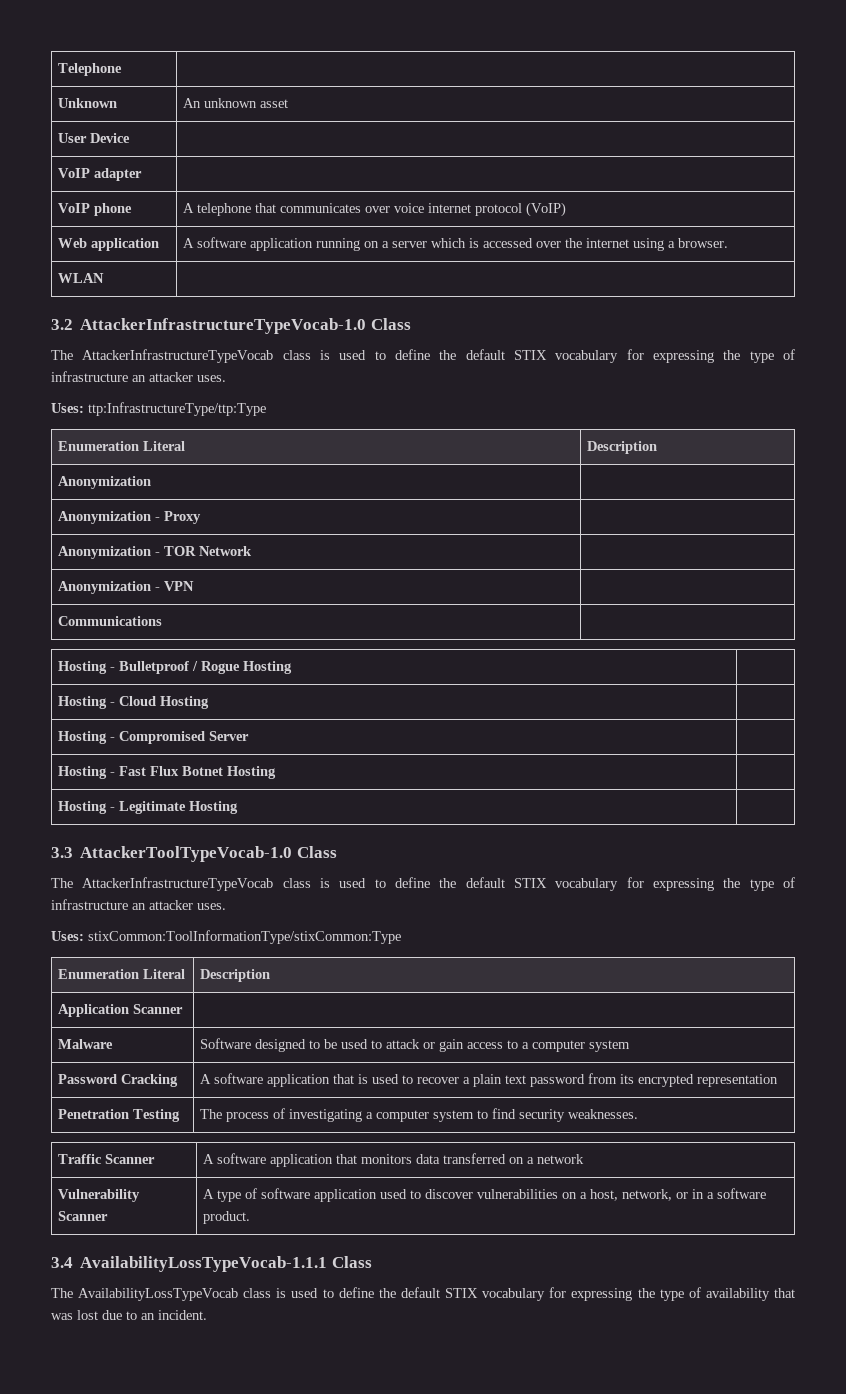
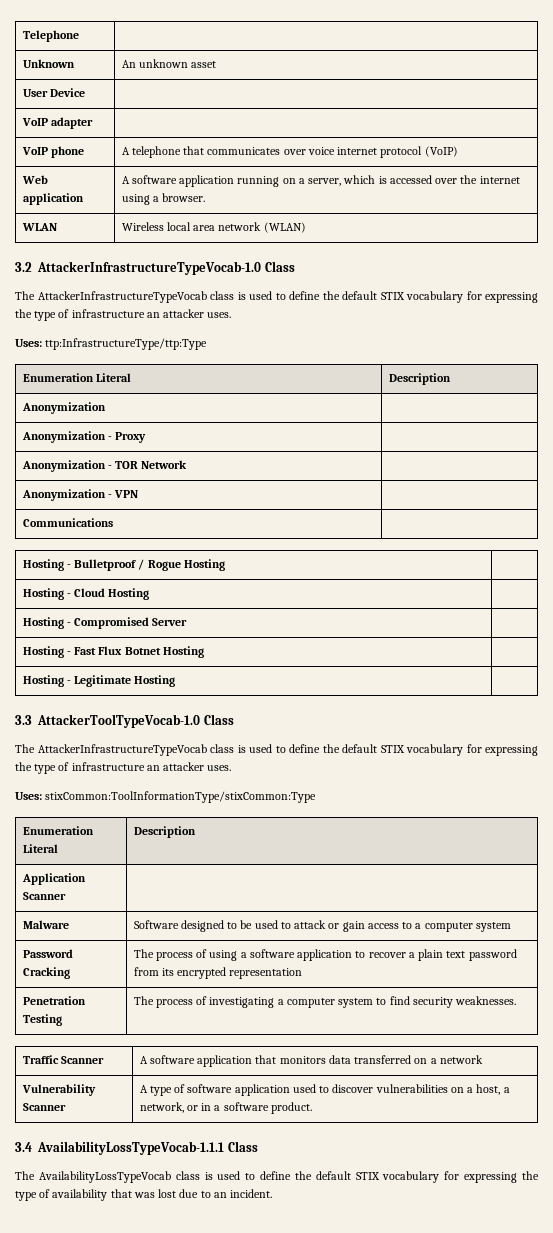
[392,241,428,248] server -> [308,178,342,186] server,
(105, 278) none -> [121,222,306,233] Wireless local area network (WLAN)
[200,1073,400,1087] A software application that is used -> [133,949,353,961] The process of using a software application
(619, 1195) none -> [503,1087,510,1093] a

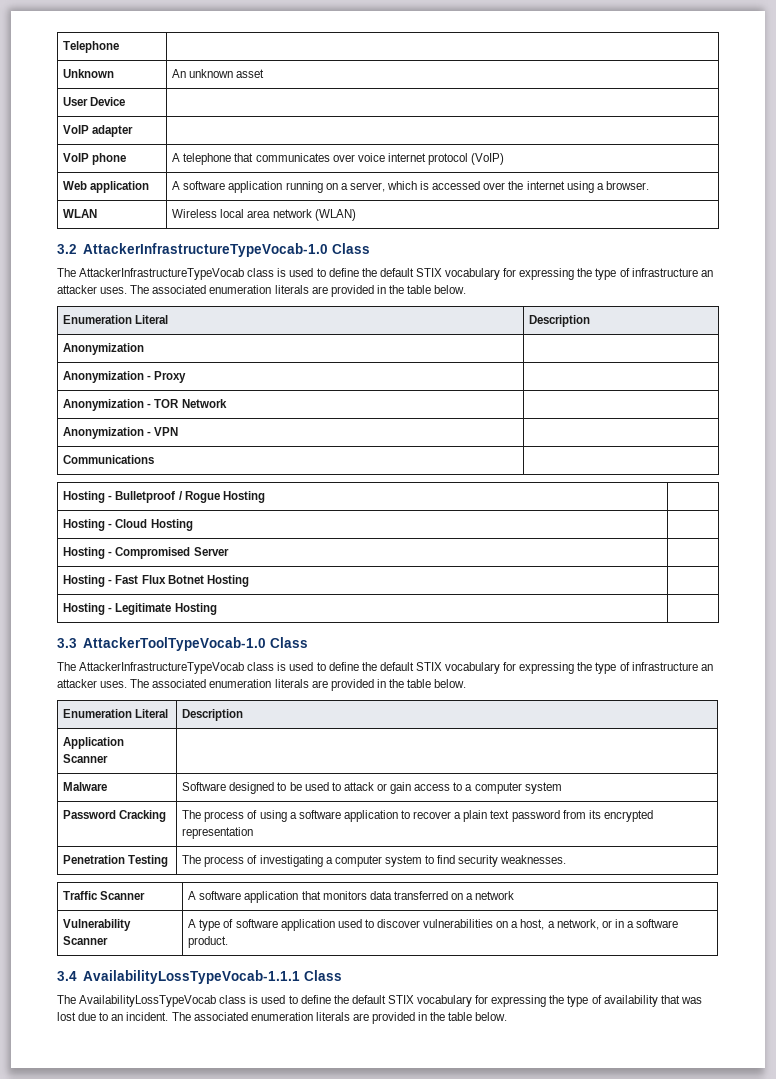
[15,338,208,350] // Uses: ttp:InfrastructureType/ttp:Type -> [130,285,467,297] The associated enumeration literals are provided in the table below.
[15,791,317,803] // Uses: stixCommon:ToolInformationType/stixCommon:Type -> [130,679,467,691] The associated enumeration literals are provided in the table below.
(273, 1193) none -> [171,1012,508,1024] The associated enumeration literals are provided in the table below.

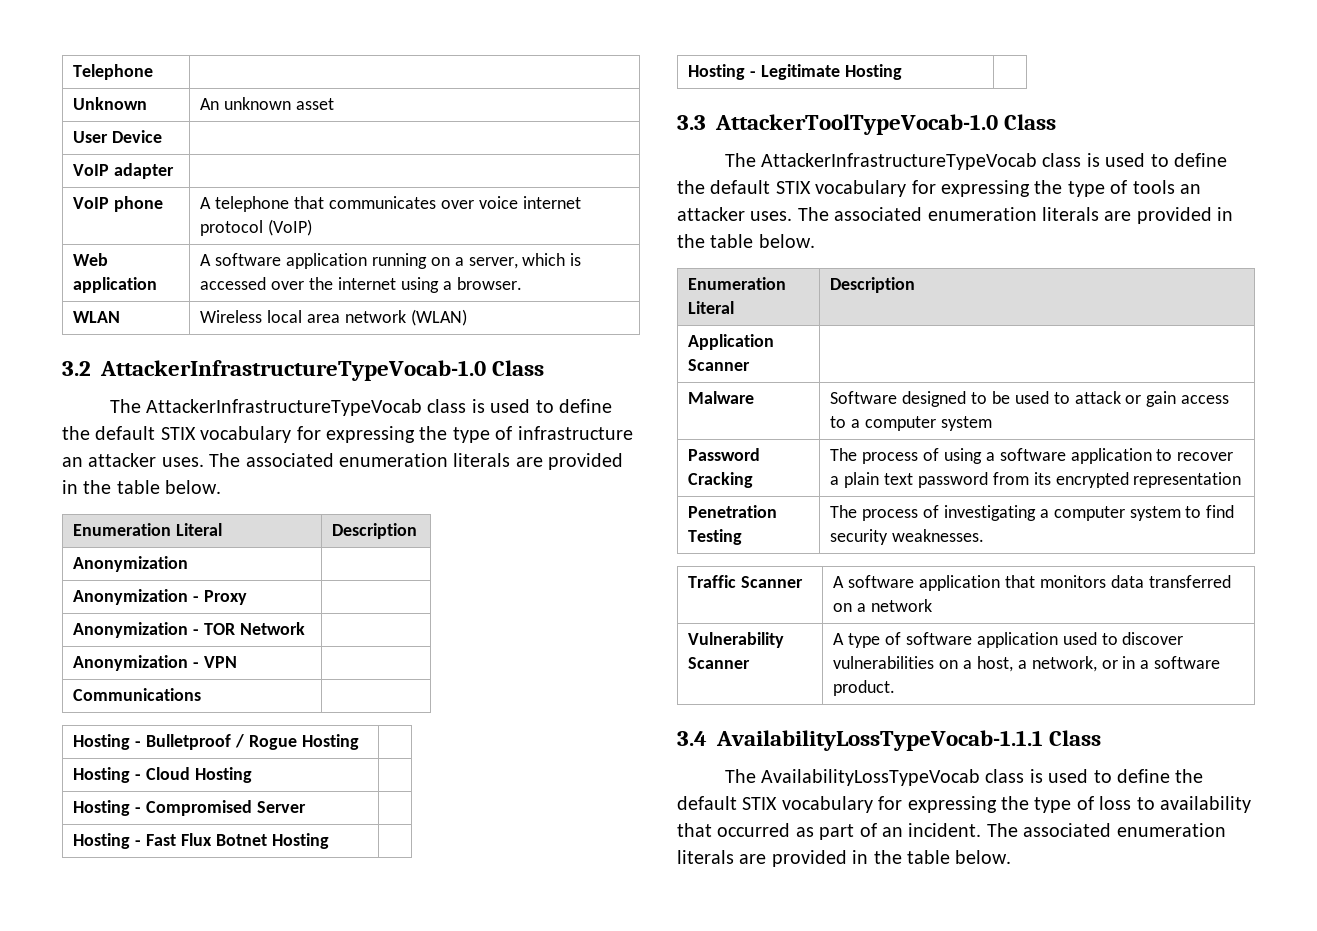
[631,662,698,671] infrastructure -> [1132,180,1175,194] tools
[603,995,702,1007] [57,1012,109,1021] availability that was lost due to -> [1099,796,1251,813] [677,823,877,840] loss to availability that occurred as part of

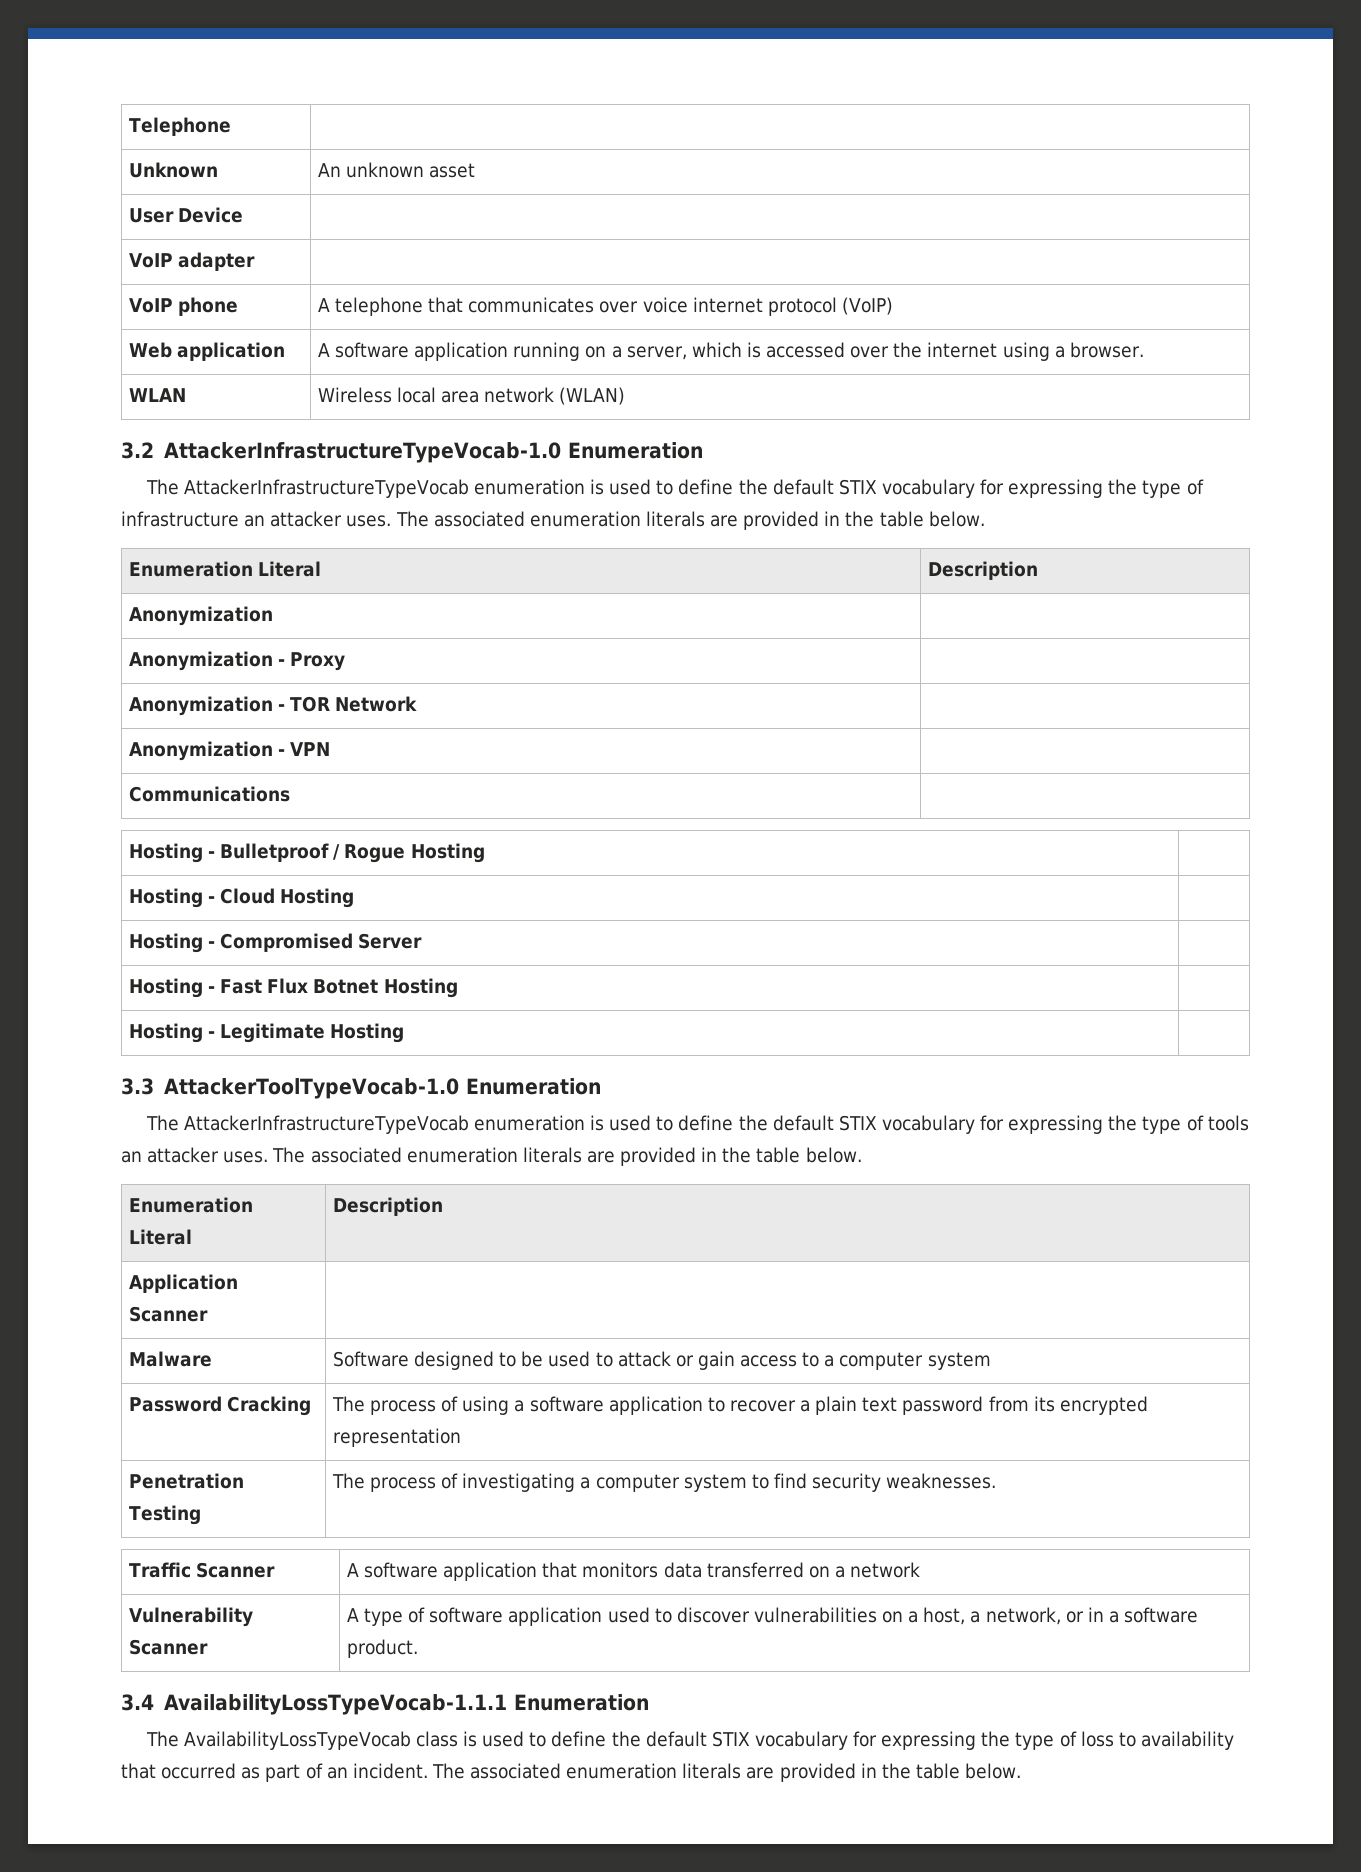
[492,360,545,376] [109,399,467,416] Class // The AttackerInfrastructureTypeVocab class -> [568,442,704,459] [145,479,585,498] Enumeration // The AttackerInfrastructureTypeVocab enumeration
[1004,114,1057,130] [724,153,1082,170] Class // The AttackerInfrastructureTypeVocab class -> [466,1078,602,1095] [145,1115,585,1134] Enumeration // The AttackerInfrastructureTypeVocab enumeration
[1049,730,1102,746] Class -> [514,1694,650,1711] Enumeration

